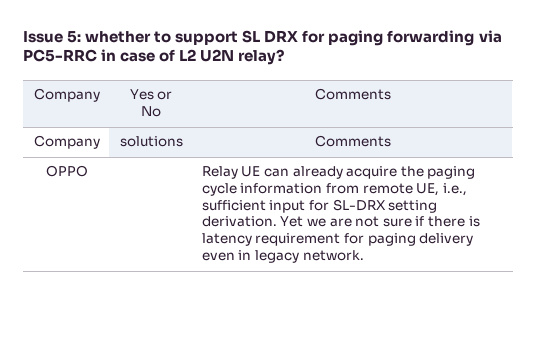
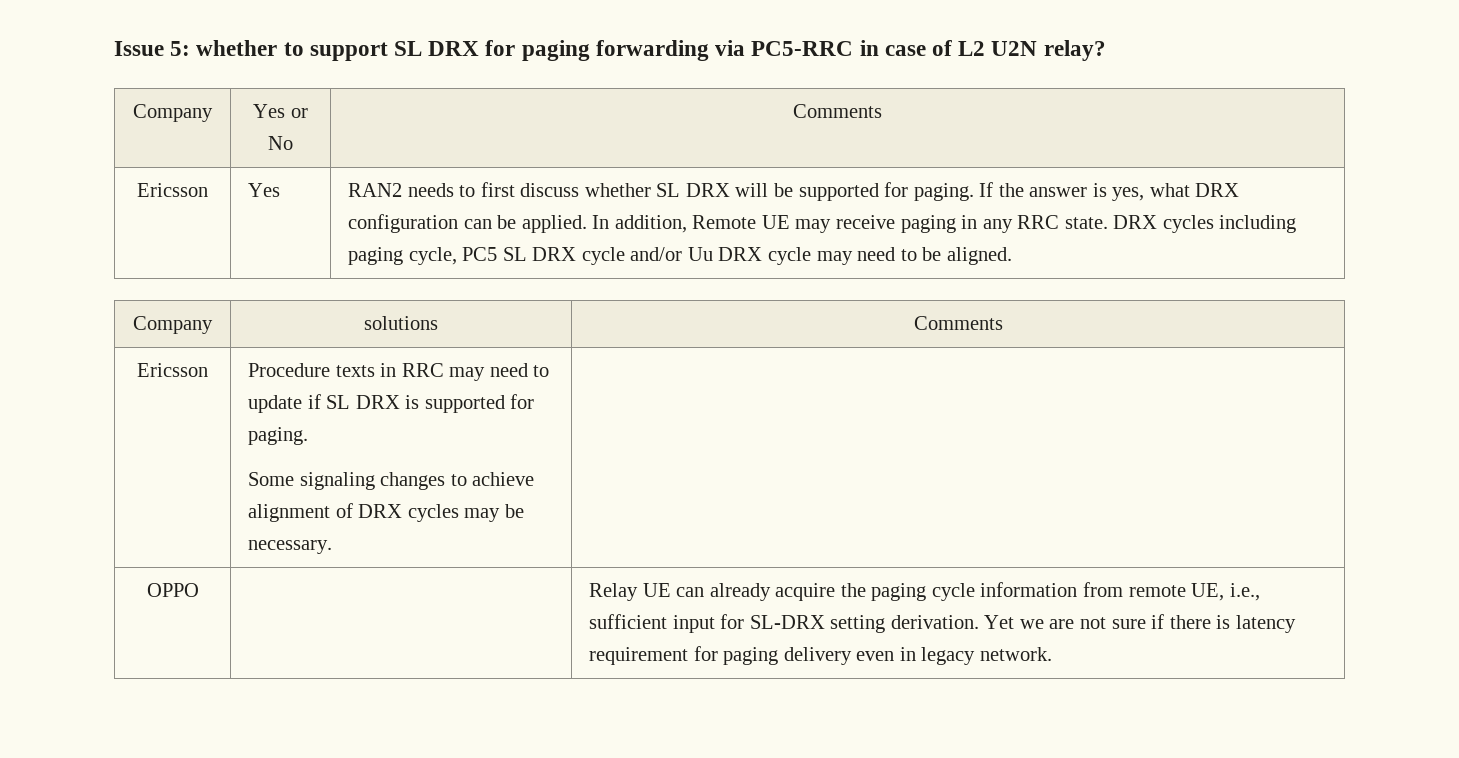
[33,135,100,149] [119,136,183,147] [314,135,391,147] Company | solutions | Comments -> [137,183,208,197] [248,183,281,197] [348,182,1240,201] [348,214,1297,233] [348,247,1012,265] [133,316,213,334] [364,316,438,330] [913,316,1003,330] [137,363,208,377] [248,363,550,381] [248,394,535,413] [248,427,309,445] [248,472,535,490] [248,503,524,522] [248,540,333,554] Ericsson | Yes | RAN2 needs to first discuss whether SL DRX will be supported for paging. If the answer is yes, what DRX configuration can be applied. In addition, Remote UE may receive paging in any RRC state. DRX cycles including paging cycle, PC5 SL DRX cycle and/or Uu DRX cycle may need to be aligned. // Company | solutions | Comments // Ericsson | Procedure texts in RRC may need to update if SL DRX is supported for paging. // Some signaling changes to achieve alignment of DRX cycles may be necessary. |

